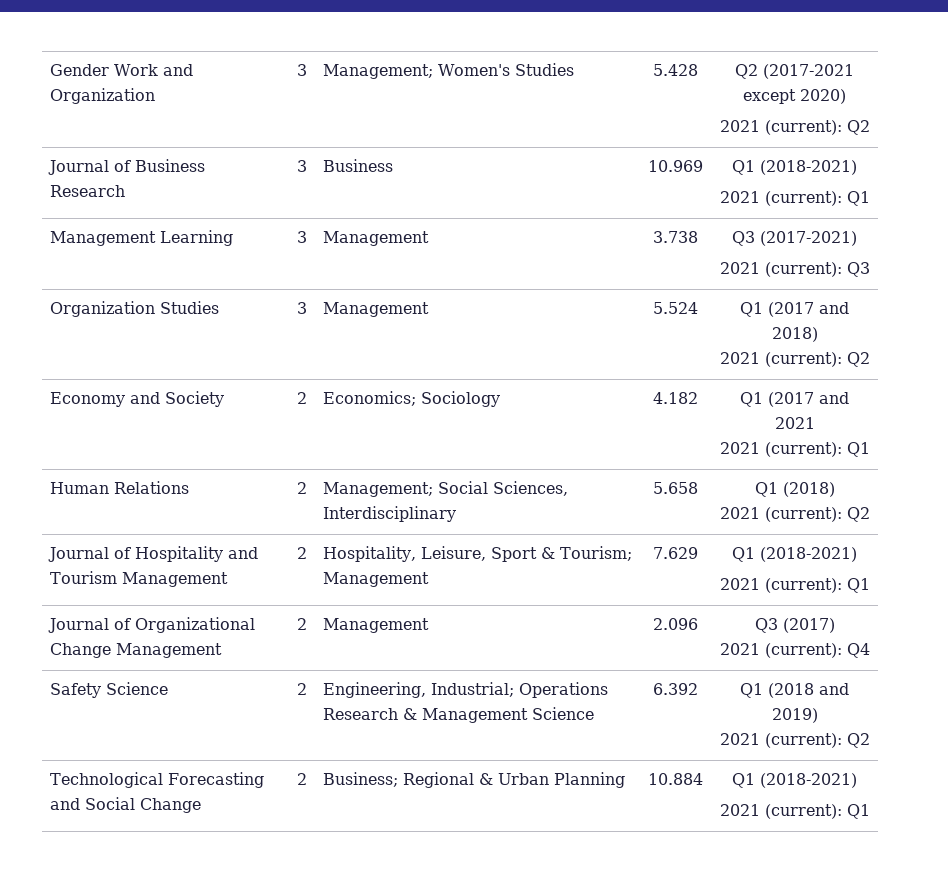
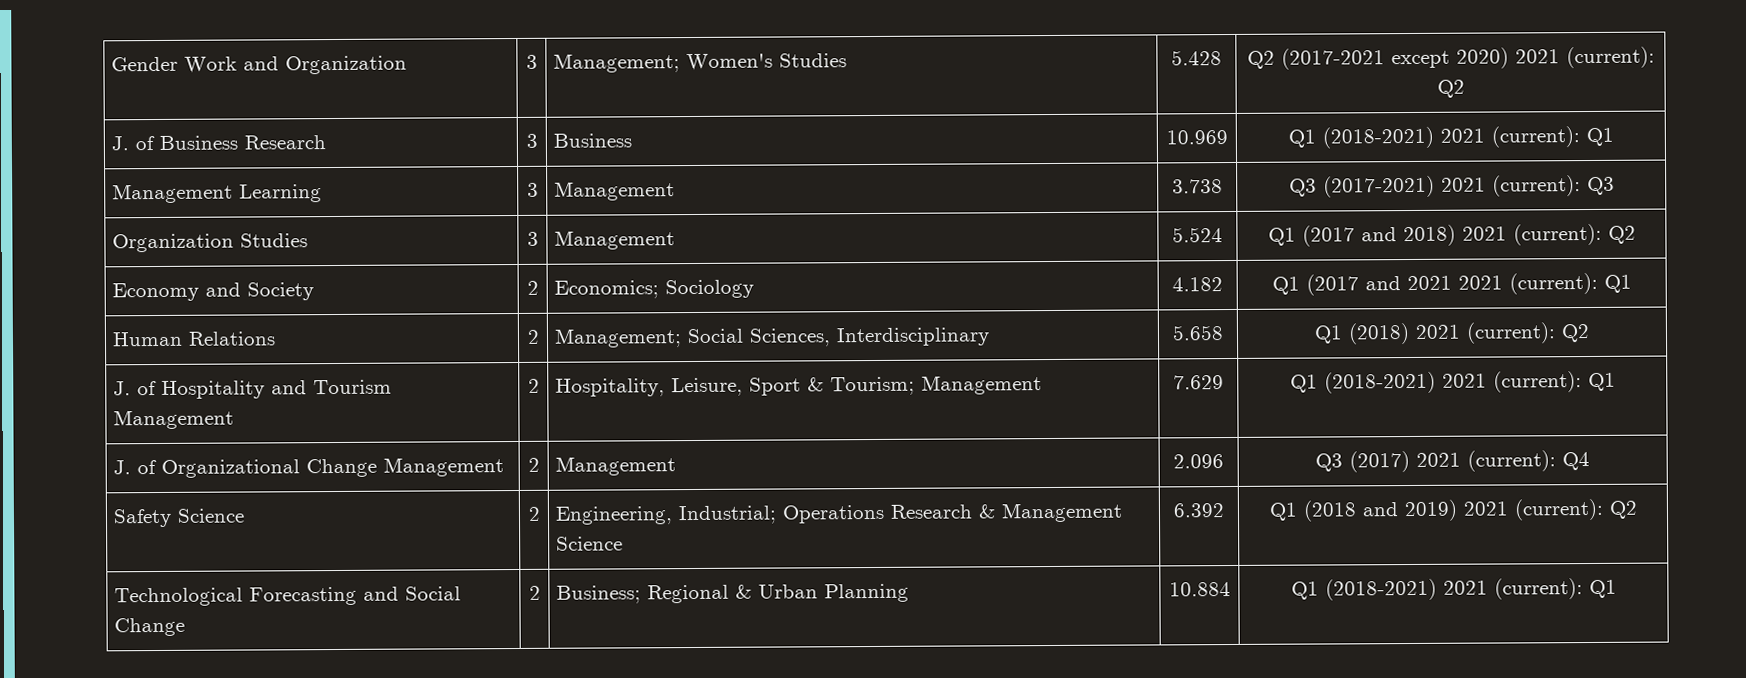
[719,120,870,135] [47,160,109,175] // 2021 (current): Q2 // Journal -> [1514,46,1655,69] [1436,79,1465,98] [111,136,130,151] 2021 (current): Q2 // J.
(857, 167) // -> (1434, 137) none
(857, 238) // -> (1435, 186) none
(818, 334) // -> (1456, 235) none
(815, 423) // -> (1452, 283) none
[719,507,870,522] [47,547,109,562] // 2021 (current): Q2 // Journal -> [1415,322,1590,344] [113,381,132,396] 2021 (current): Q2 // J.
[719,578,870,593] [47,618,109,633] // 2021 (current): Q1 // Journal -> [1441,371,1616,393] [113,460,132,475] 2021 (current): Q1 // J.
(835, 625) // -> (1410, 462) none
(818, 715) // -> (1458, 510) none
(857, 780) // -> (1437, 589) none

